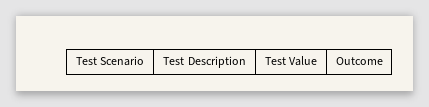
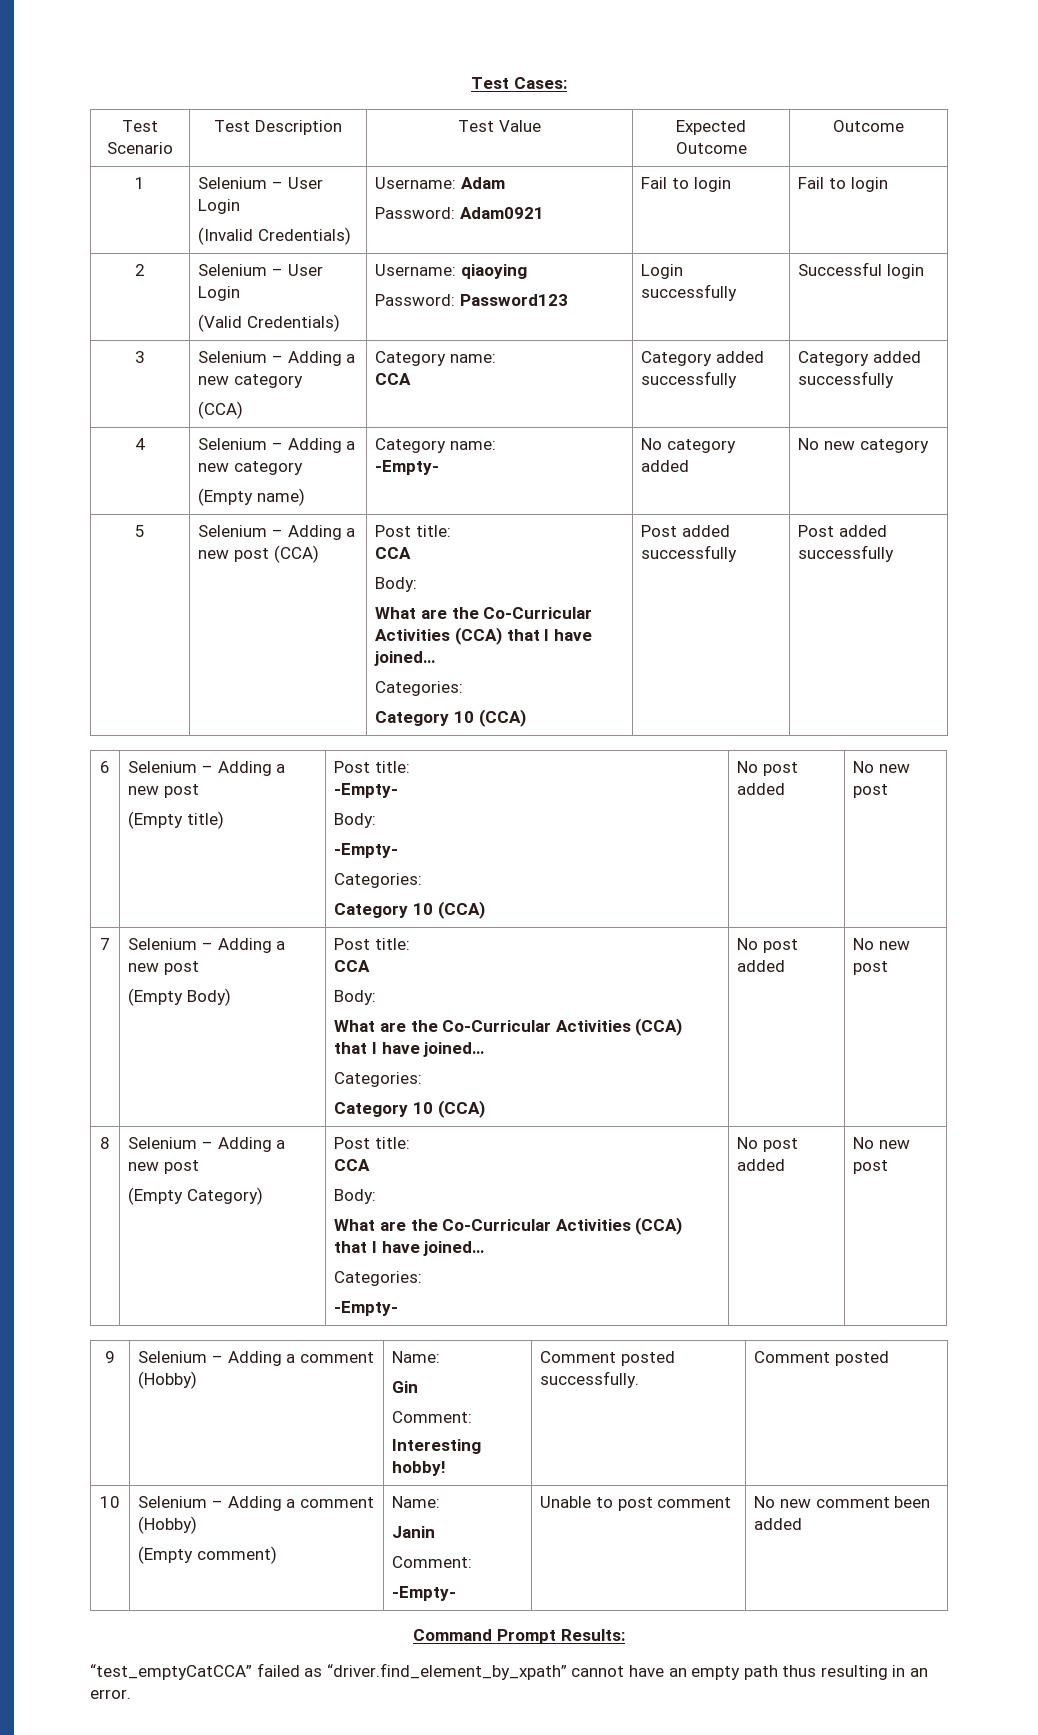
[75,57,97,65] Test -> [471,77,567,89] [122,120,158,132] Test Cases: // Test
[335,57,383,65] Outcome -> [676,120,746,135] [675,142,747,154] [833,120,904,132] [135,177,145,189] [198,177,323,189] [198,199,241,214] [198,227,351,245] [375,177,505,189] [375,207,544,219] [641,177,731,192] [798,177,888,192] [135,264,145,276] [198,264,323,276] [198,286,241,301] [198,314,340,332] [375,264,527,279] [375,294,568,306] [641,264,684,279] [641,284,738,301] [798,262,924,279] [135,351,145,363] [198,351,356,366] [198,374,303,388] [198,401,244,419] [375,351,496,366] [375,373,412,385] [641,351,764,366] [641,371,738,388] [798,351,921,366] [798,371,895,388] [135,438,145,450] [198,438,356,453] [198,461,303,475] [198,488,305,506] [375,438,496,453] [375,460,440,475] [641,438,736,453] [641,460,690,472] [798,438,929,453] [135,525,145,537] [198,525,356,540] [198,545,319,563] [375,525,451,537] [375,547,412,559] [375,577,418,592] [375,607,593,619] [375,627,592,645] [374,651,436,666] [375,681,464,696] [375,709,526,727] [641,525,730,537] [641,545,738,562] [798,525,887,537] [798,545,895,562] [100,761,110,773] [128,761,286,776] [128,784,199,798] [128,811,224,829] [334,761,410,773] [334,783,399,798] [334,813,377,828] [334,843,399,858] [334,873,423,888] [334,901,485,919] [737,761,798,776] [737,783,786,795] [853,761,910,773] [853,784,889,798] [100,938,110,950] [128,938,286,953] [128,961,199,975] [128,988,231,1006] [334,938,410,950] [334,960,371,972] [334,990,377,1005] [334,1018,683,1036] [334,1042,485,1057] [334,1072,423,1087] [334,1100,485,1118] [737,938,798,953] [737,960,786,972] [853,938,910,950] [853,961,889,975] [100,1137,110,1149] [128,1137,286,1152] [128,1160,199,1174] [128,1187,263,1205] [334,1137,410,1149] [334,1159,371,1171] [334,1189,377,1204] [334,1217,683,1235] [334,1241,485,1256] [334,1271,423,1286] [334,1301,399,1316] [737,1137,798,1152] [737,1159,786,1171] [853,1137,910,1149] [853,1160,889,1174] [105,1351,115,1363] [138,1351,374,1366] [138,1371,198,1389] [392,1351,441,1363] [392,1381,419,1393] [392,1411,473,1423] [392,1439,482,1454] [392,1461,447,1476] [540,1351,675,1366] [540,1371,640,1388] [754,1351,889,1366] [100,1496,120,1508] [138,1496,374,1511] [138,1516,198,1534] [138,1546,277,1564] [392,1496,441,1508] [392,1526,436,1538] [392,1556,473,1568] [392,1586,457,1601] [540,1496,732,1511] [754,1496,931,1508] [754,1518,803,1530] [413,1629,625,1644] [90,1663,929,1680] [90,1689,131,1699] Expected Outcome | Outcome // 1 | Selenium – User Login // (Invalid Credentials) | Username: Adam // Password: Adam0921 | Fail to login | Fail to login // 2 | Selenium – User Login // (Valid Credentials) | Username: qiaoying // Password: Password123 | Login successfully | Successful login // 3 | Selenium – Adding a new category // (CCA) | Category name: // CCA | Category added successfully | Category added successfully // 4 | Selenium – Adding a new category // (Empty name) | Category name: // -Empty- | No category added | No new category // 5 | Selenium – Adding a new post (CCA) | Post title: // CCA // Body: // What are the Co-Curricular Activities (CCA) that I have joined… // Categories: // Category 10 (CCA) | Post added successfully | Post added successfully // 6 | Selenium – Adding a new post // (Empty title) | Post title: // -Empty- // Body: // -Empty- // Categories: // Category 10 (CCA) | No post added | No new post // 7 | Selenium – Adding a new post // (Empty Body) | Post title: // CCA // Body: // What are the Co-Curricular Activities (CCA) that I have joined… // Categories: // Category 10 (CCA) | No post added | No new post // 8 | Selenium – Adding a new post // (Empty Category) | Post title: // CCA // Body: // What are the Co-Curricular Activities (CCA) that I have joined… // Categories: // -Empty- | No post added | No new post // 9 | Selenium – Adding a comment (Hobby) | Name: // Gin // Comment: // Interesting hobby! | Comment posted successfully. | Comment posted // 10 | Selenium – Adding a comment (Hobby) // (Empty comment) | Name: // Janin // Comment: // -Empty- | Unable to post comment | No new comment been added // Command Prompt Results: // “test_emptyCatCCA” failed as “driver.find_element_by_xpath” cannot have an empty path thus resulting in an error.

